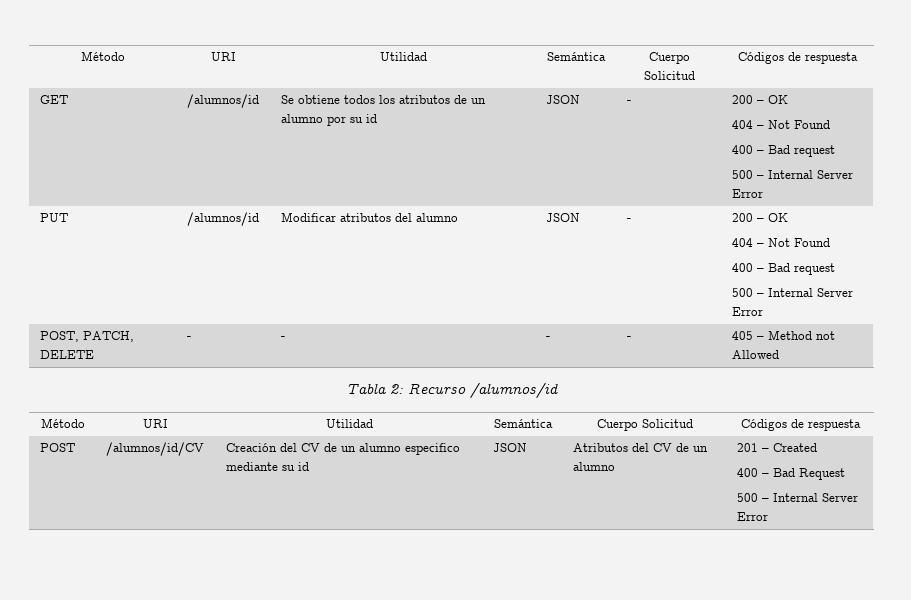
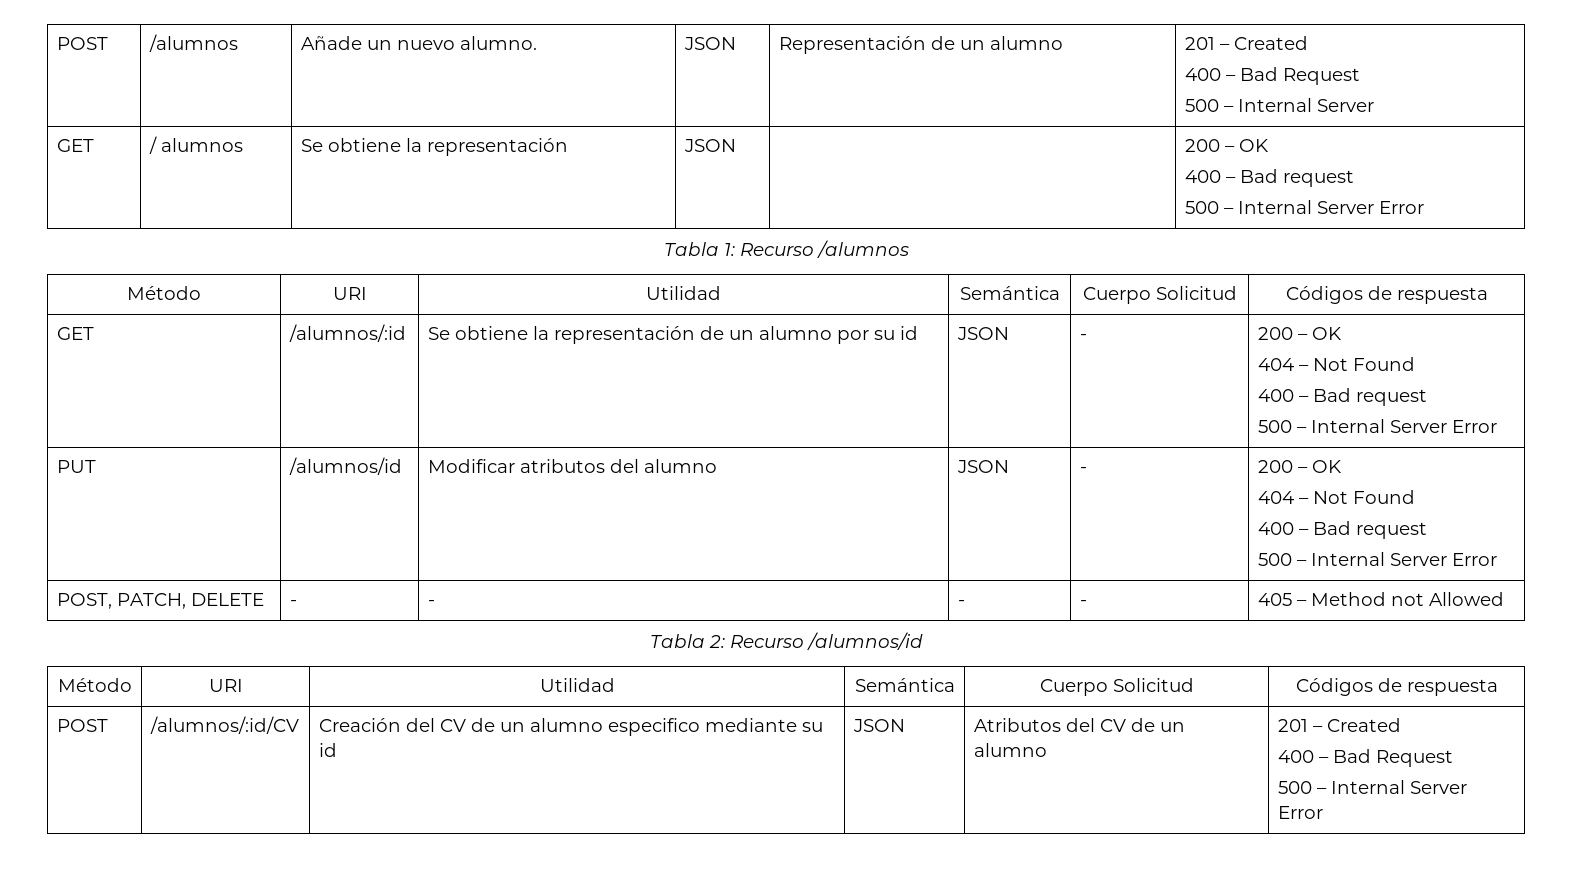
(81, 56) none -> [56,37,108,50] [148,34,238,52] [300,36,537,50] [683,37,736,50] [778,36,1063,54] [1184,36,1308,50] [1184,67,1360,85] [1184,98,1374,112] [56,139,94,152] [148,136,243,154] [300,138,568,156] [683,139,736,152] [1184,139,1269,152] [1184,169,1354,187] [1184,200,1424,214] [663,240,909,258] POST | /alumnos | Añade un nuevo alumno. | JSON | Representación de un alumno | 201 – Created // 400 – Bad Request // 500 – Internal Server // GET | / alumnos | Se obtiene la representación | JSON | | 200 – OK // 400 – Bad request // 500 – Internal Server Error // Tabla 1: Recurso /alumnos //
[186,94,259,108] [280,95,450,104] /alumnos/id | Se obtiene todos los atributos -> [288,324,406,342] [427,326,695,344] /alumnos/:id | Se obtiene la representación
[105,442,204,456] /alumnos/id/CV -> [149,716,299,734] /alumnos/:id/CV

